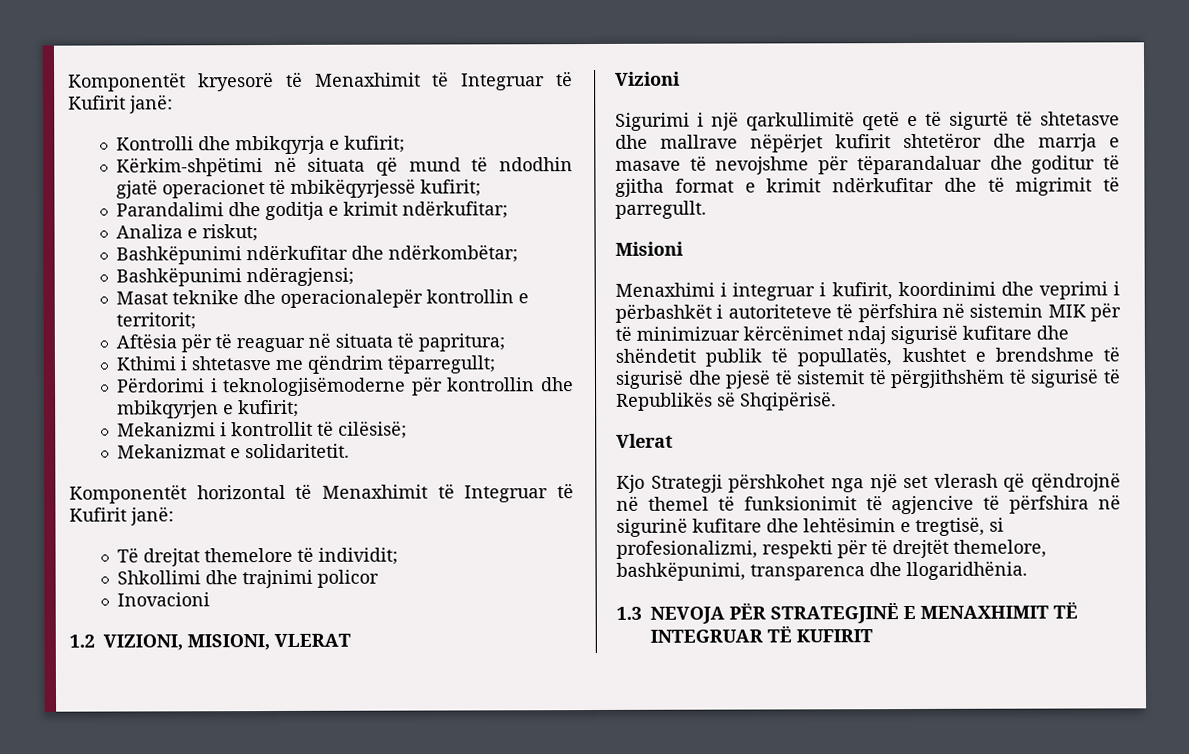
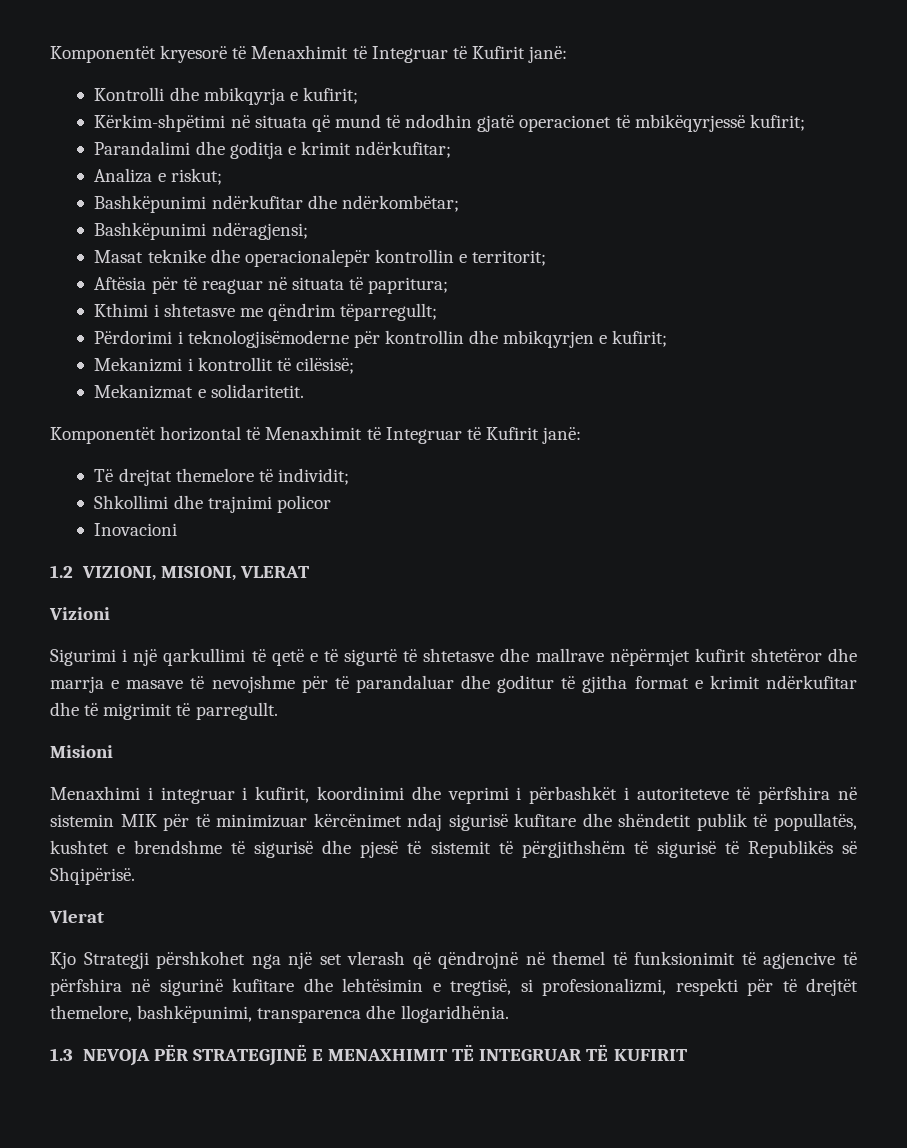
[746,111,855,131] qarkullimitë -> [163,648,266,666] qarkullimi të
[750,133,823,153] nëpërjet -> [609,649,690,666] nëpërmjet
[856,154,982,175] tëparandaluar -> [334,675,454,693] të parandaluar

